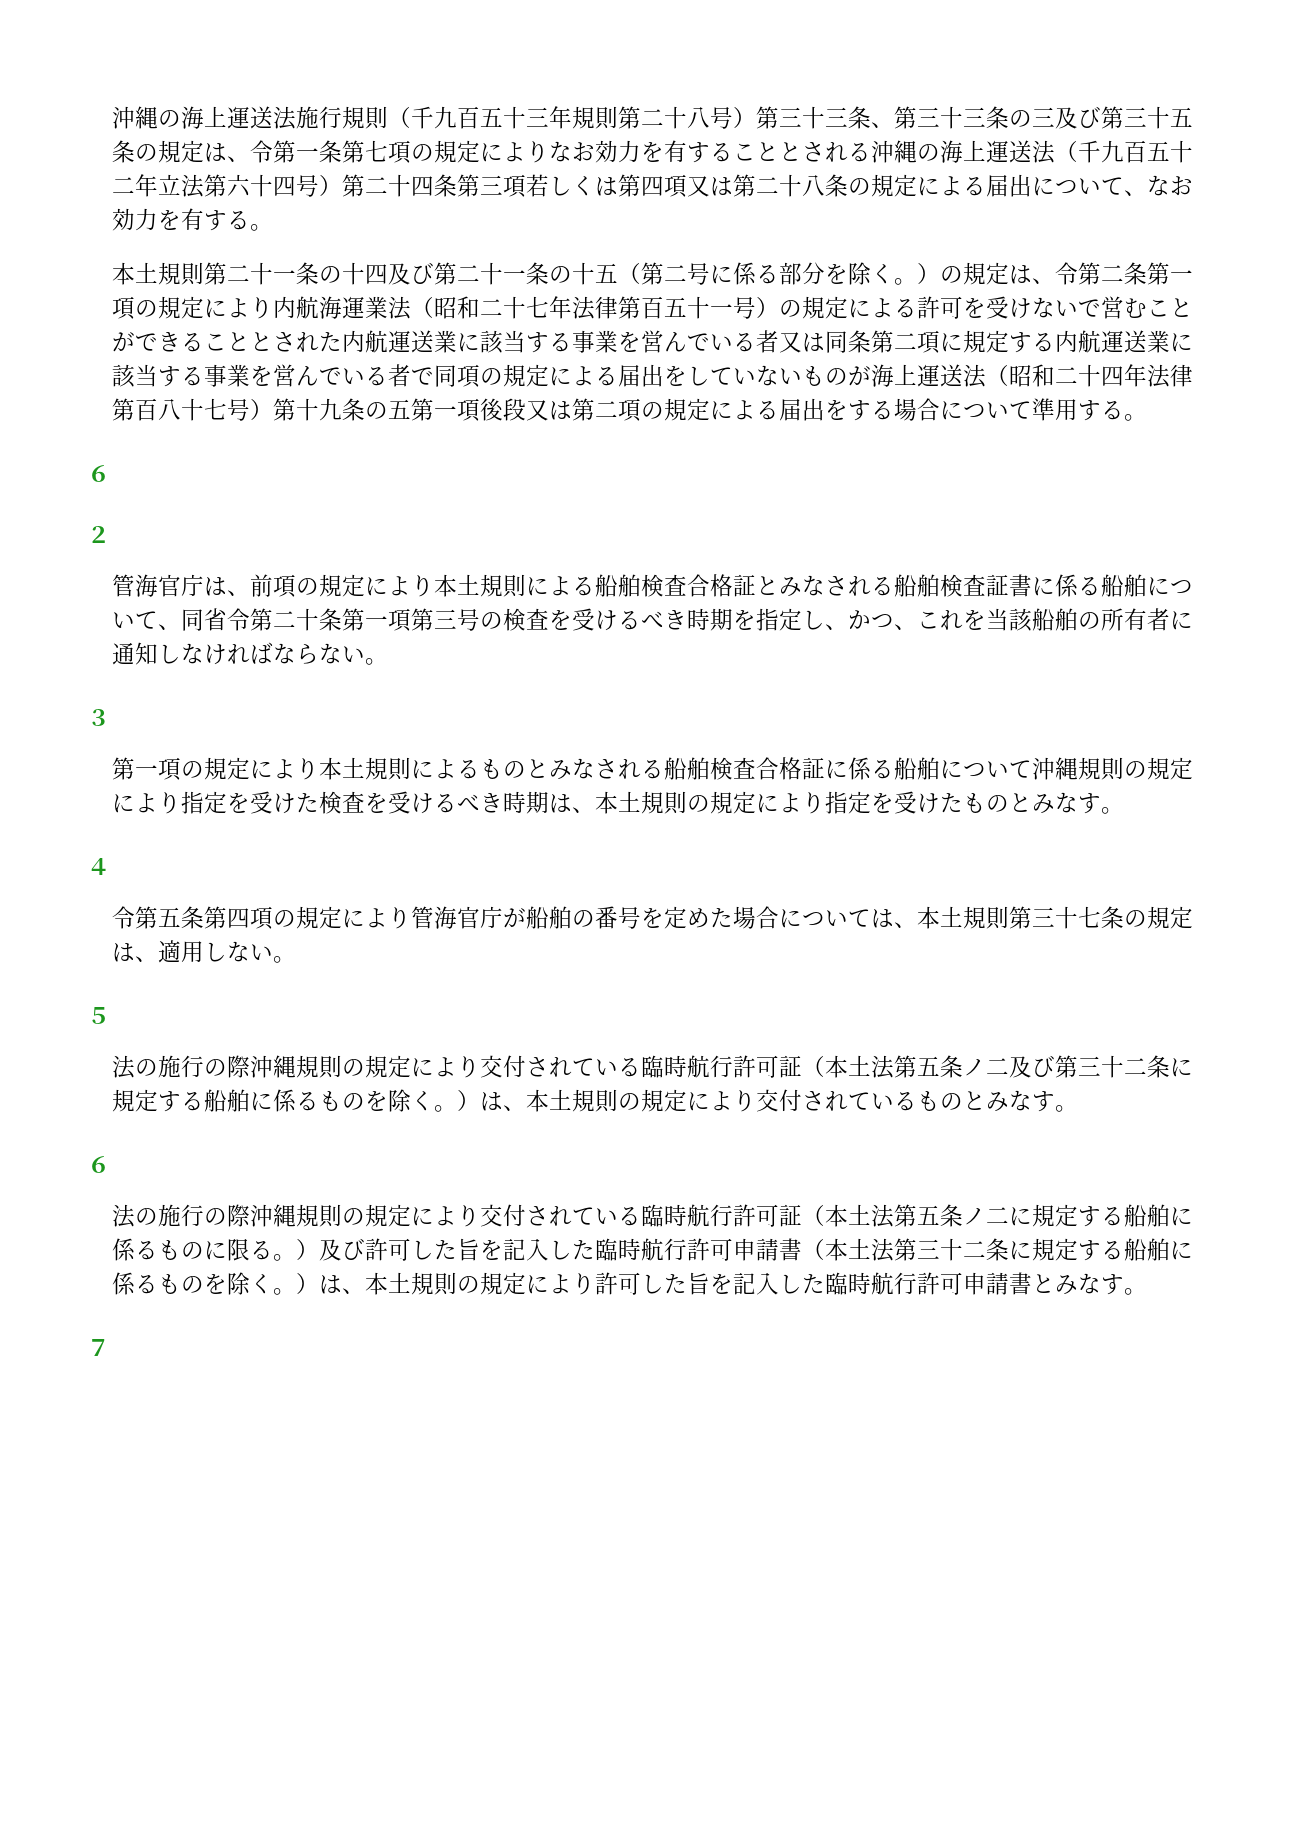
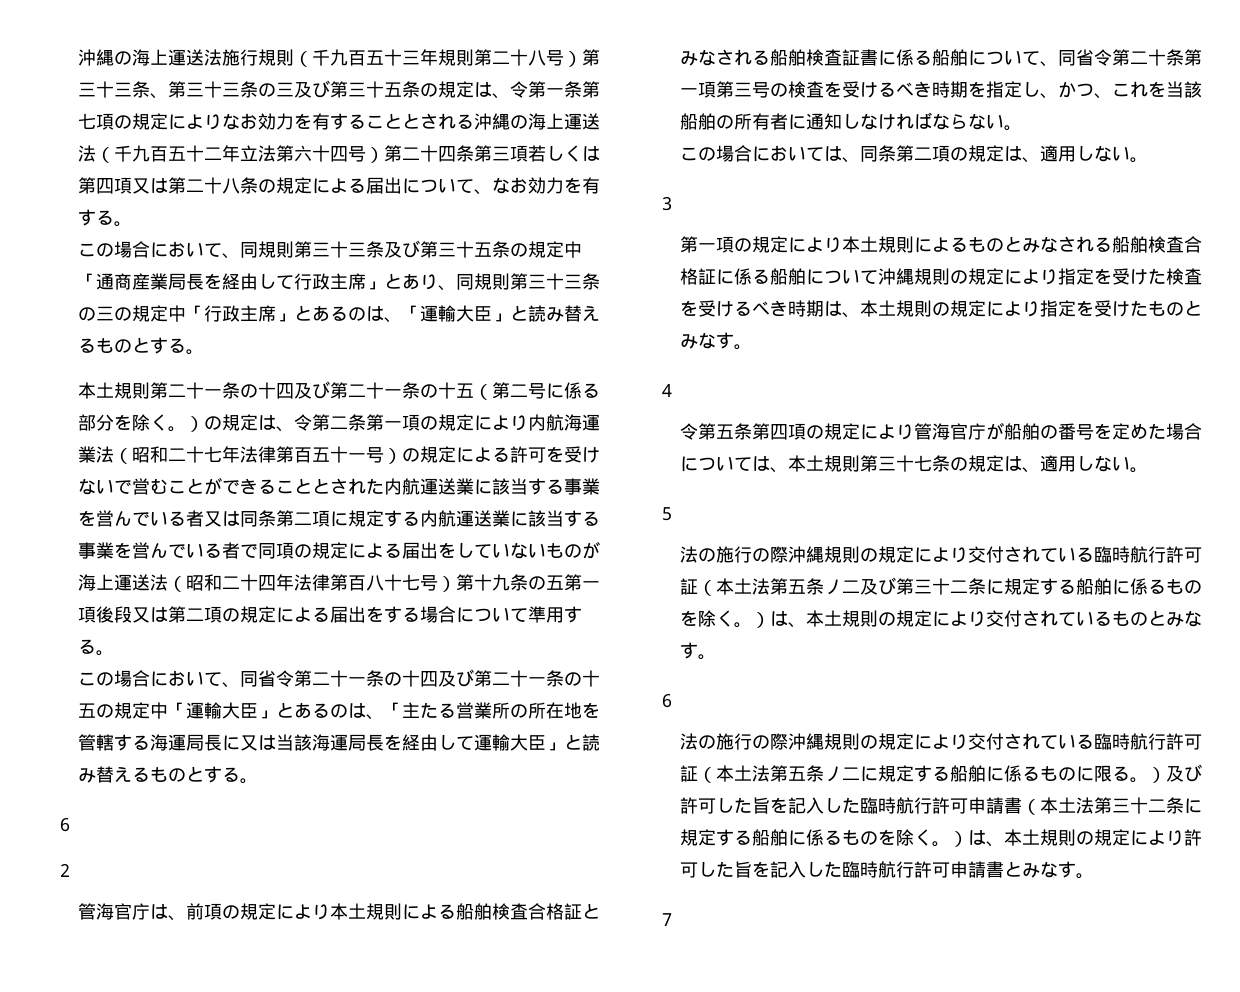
(274, 227) none -> [77,240,582,259] [77,273,600,291] [77,305,600,323] [77,337,204,355] // この場合において、同規則第三十三条及び第三十五条の規定中「通商産業局長を経由して行政主席」とあり、同規則第三十三条の三の規定中「行政主席」とあるのは、「運輸大臣」と読み替えるものとする。
(1148, 417) none -> [77,669,600,688] [77,702,600,720] [77,734,600,751] [77,766,258,784] // この場合において、同省令第二十一条の十四及び第二十一条の十五の規定中「運輸大臣」とあるのは、「主たる営業所の所在地を管轄する海運局長に又は当該海運局長を経由して運輸大臣」と読み替えるものとする。
(389, 661) none -> [679,145,1148,163] // この場合においては、同条第二項の規定は、適用しない。

